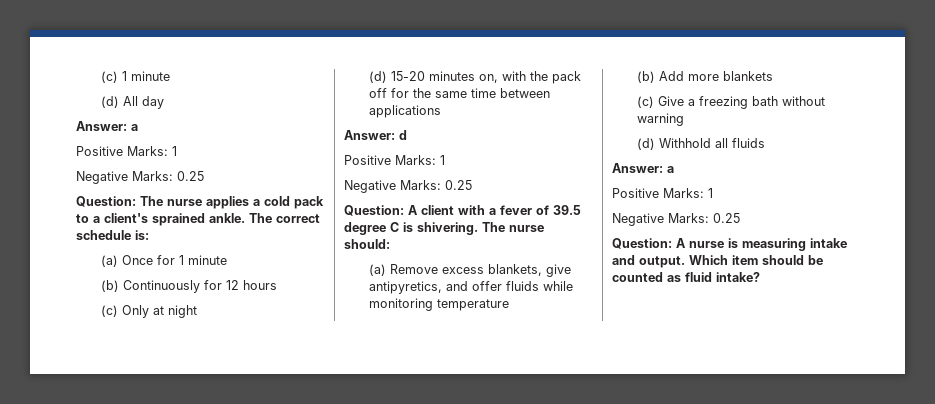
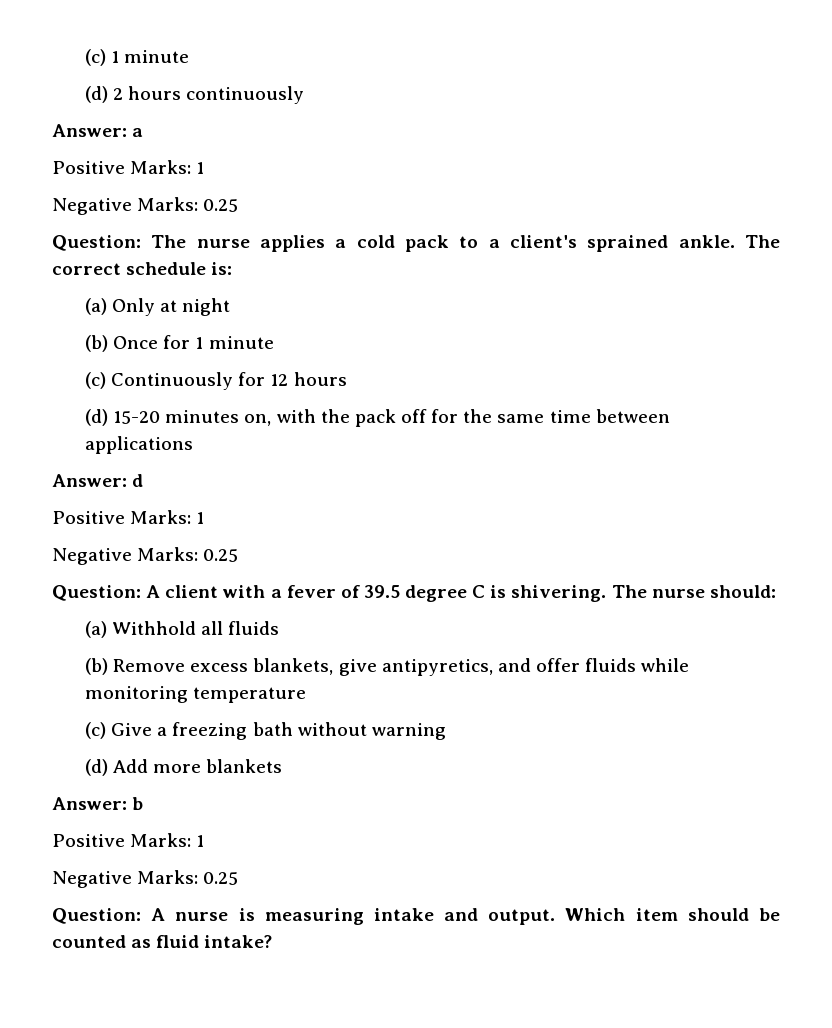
[122,96,164,109] All day -> [113,86,305,104] 2 hours continuously
(118, 261) none -> [112,298,231,316] [85,335,109,352] Only at night // (b)
[100,280,119,292] (b) -> [85,372,107,389] (c)
[100,305,197,318] // (c) Only at night -> (347, 379) none
(386, 270) none -> [112,621,280,635] [85,658,109,675] Withhold all fluids // (b)
[636,71,773,83] // (b) Add more blankets -> (307, 695) none
[658,138,765,148] [612,163,674,173] Withhold all fluids // Answer: a -> [113,759,283,773] [52,797,144,810] Add more blankets // Answer: b

